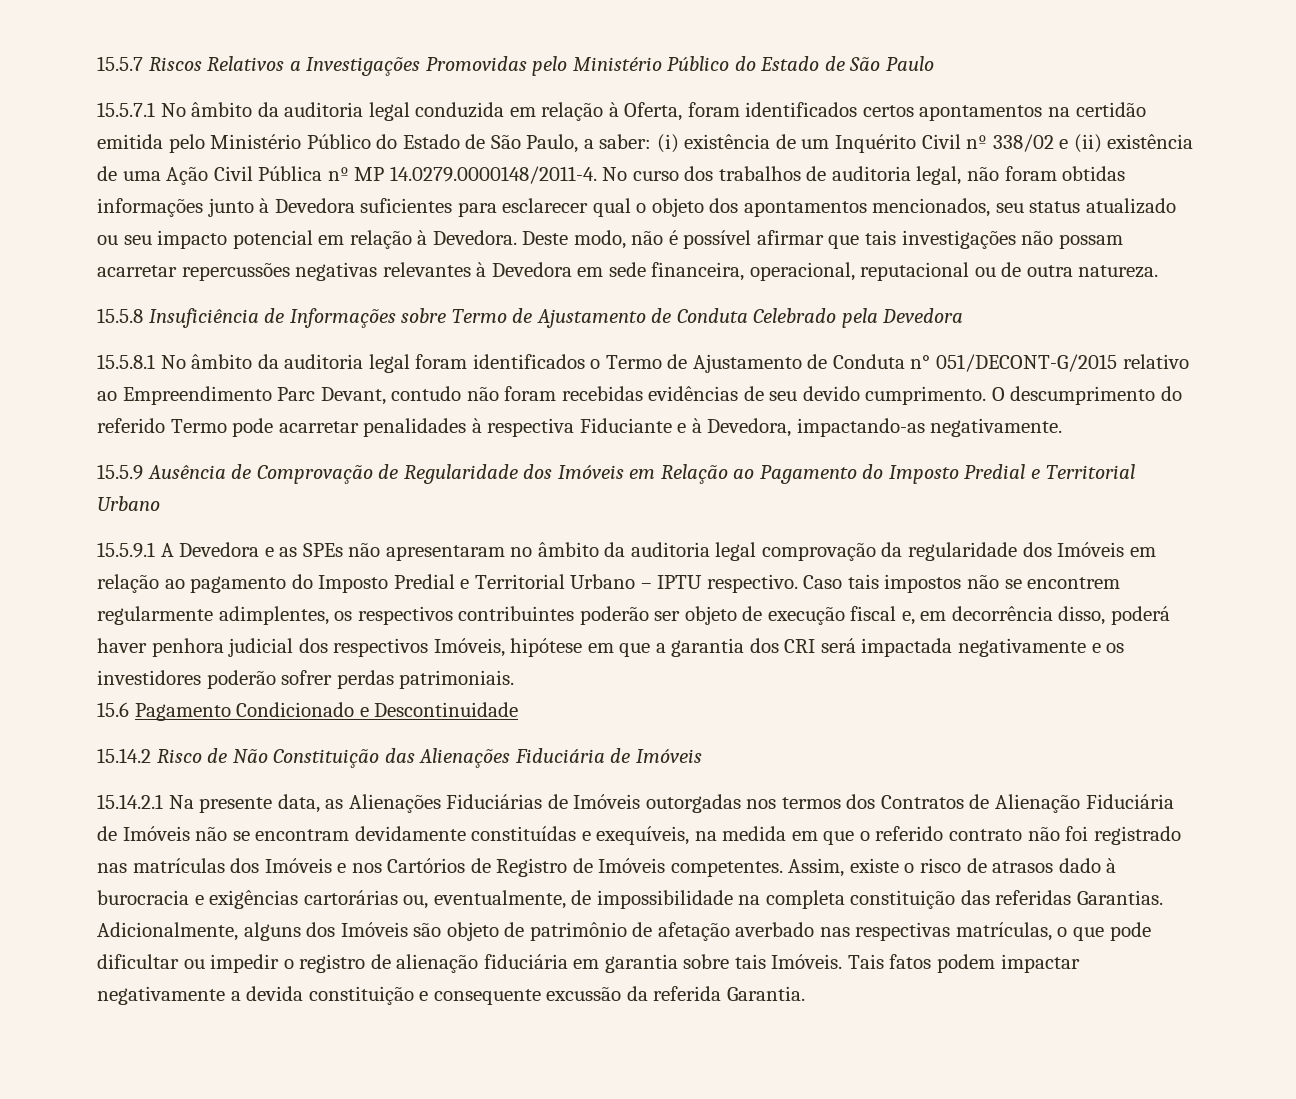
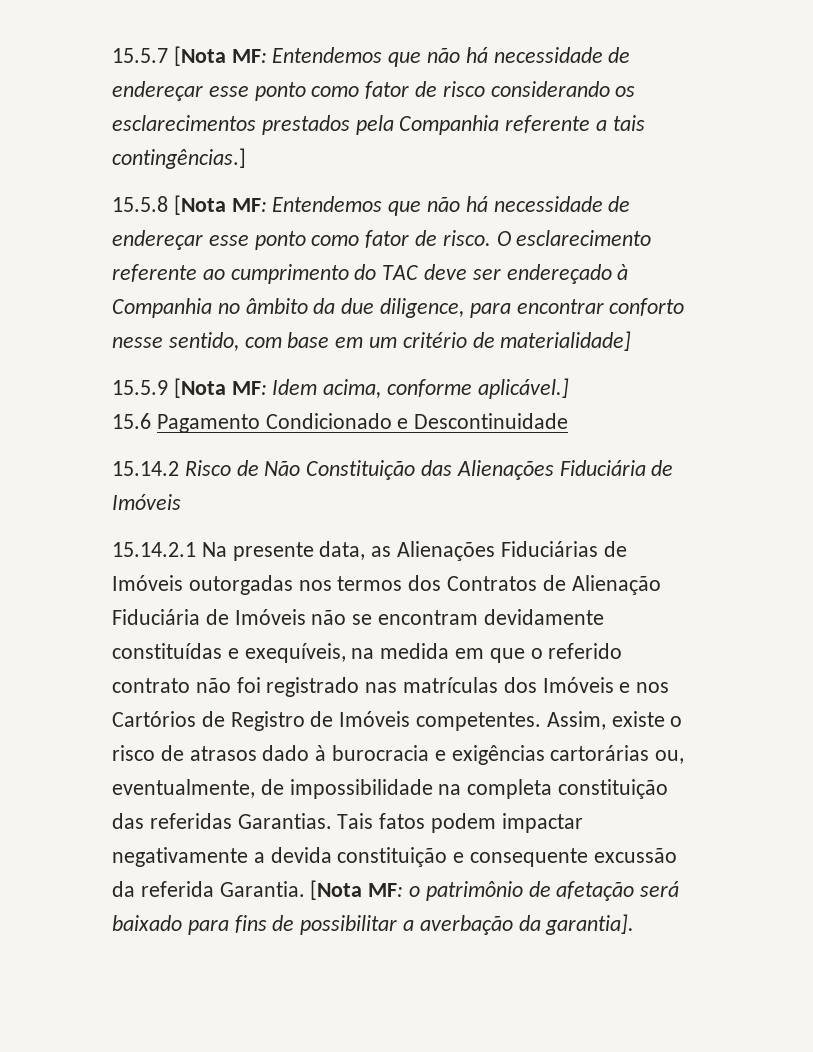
[148,56,934,76] [97,102,1146,121] [97,134,1194,153] [97,166,1126,185] [97,198,1177,217] [97,230,1123,249] [97,262,1159,281] [97,308,964,328] [97,354,1189,373] [97,386,1183,405] [97,418,1063,437] [97,464,1135,484] [97,496,160,511] [97,542,1156,561] [97,574,1121,593] [97,606,1171,625] [97,638,1125,657] [97,670,515,689] Riscos Relativos a Investigações Promovidas pelo Ministério Público do Estado de São Paulo // 15.5.7.1 No âmbito da auditoria legal conduzida em relação à Oferta, foram identificados certos apontamentos na certidão emitida pelo Ministério Público do Estado de São Paulo, a saber: (i) existência de um Inquérito Civil nº 338/02 e (ii) existência de uma Ação Civil Pública nº MP 14.0279.0000148/2011-4. No curso dos trabalhos de auditoria legal, não foram obtidas informações junto à Devedora suficientes para esclarecer qual o objeto dos apontamentos mencionados, seu status atualizado ou seu impacto potencial em relação à Devedora. Deste modo, não é possível afirmar que tais investigações não possam acarretar repercussões negativas relevantes à Devedora em sede financeira, operacional, reputacional ou de outra natureza. // 15.5.8 Insuficiência de Informações sobre Termo de Ajustamento de Conduta Celebrado pela Devedora // 15.5.8.1 No âmbito da auditoria legal foram identificados o Termo de Ajustamento de Conduta n° 051/DECONT-G/2015 relativo ao Empreendimento Parc Devant, contudo não foram recebidas evidências de seu devido cumprimento. O descumprimento do referido Termo pode acarretar penalidades à respectiva Fiduciante e à Devedora, impactando-as negativamente. // 15.5.9 Ausência de Comprovação de Regularidade dos Imóveis em Relação ao Pagamento do Imposto Predial e Territorial Urbano // 15.5.9.1 A Devedora e as SPEs não apresentaram no âmbito da auditoria legal comprovação da regularidade dos Imóveis em relação ao pagamento do Imposto Predial e Territorial Urbano – IPTU respectivo. Caso tais impostos não se encontrem regularmente adimplentes, os respectivos contribuintes poderão ser objeto de execução fiscal e, em decorrência disso, poderá haver penhora judicial dos respectivos Imóveis, hipótese em que a garantia dos CRI será impactada negativamente e os investidores poderão sofrer perdas patrimoniais. -> [173,46,631,67] [112,81,636,101] [112,115,645,135] [112,148,246,169] [112,195,631,216] [112,230,652,250] [112,264,629,284] [112,298,685,318] [112,331,632,351] [112,378,569,399] [Nota MF: Entendemos que não há necessidade de endereçar esse ponto como fator de risco considerando os esclarecimentos prestados pela Companhia referente a tais contingências.] // 15.5.8 [Nota MF: Entendemos que não há necessidade de endereçar esse ponto como fator de risco. O esclarecimento referente ao cumprimento do TAC deve ser endereçado à Companhia no âmbito da due diligence, para encontrar conforto nesse sentido, com base em um critério de materialidade] // 15.5.9 [Nota MF: Idem acima, conforme aplicável.]
[97,922,1151,941] [97,954,843,973] Adicionalmente, alguns dos Imóveis são objeto de patrimônio de afetação averbado nas respectivas matrículas, o que pode dificultar ou impedir o registro de alienação fiduciária em garantia sobre tais Imóveis. -> (332, 821) none
(805, 993) none -> [310,880,680,901] [112,914,635,935] [Nota MF: o patrimônio de afetação será baixado para fins de possibilitar a averbação da garantia].

